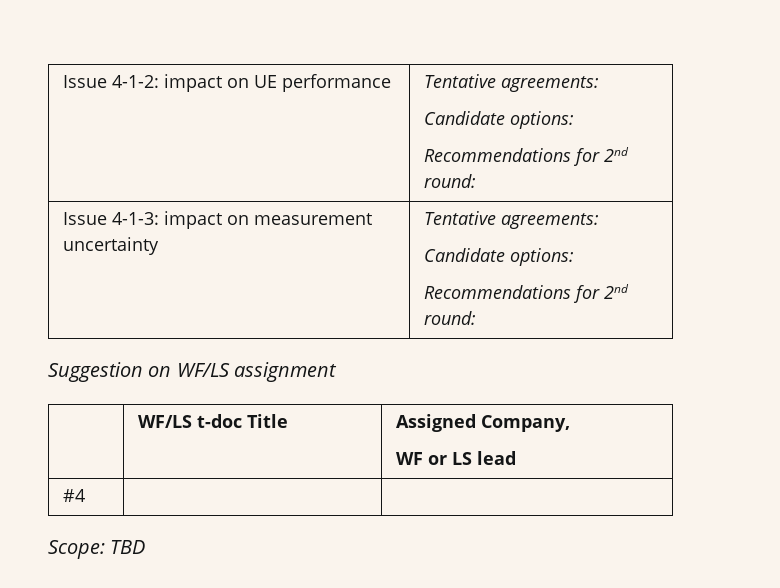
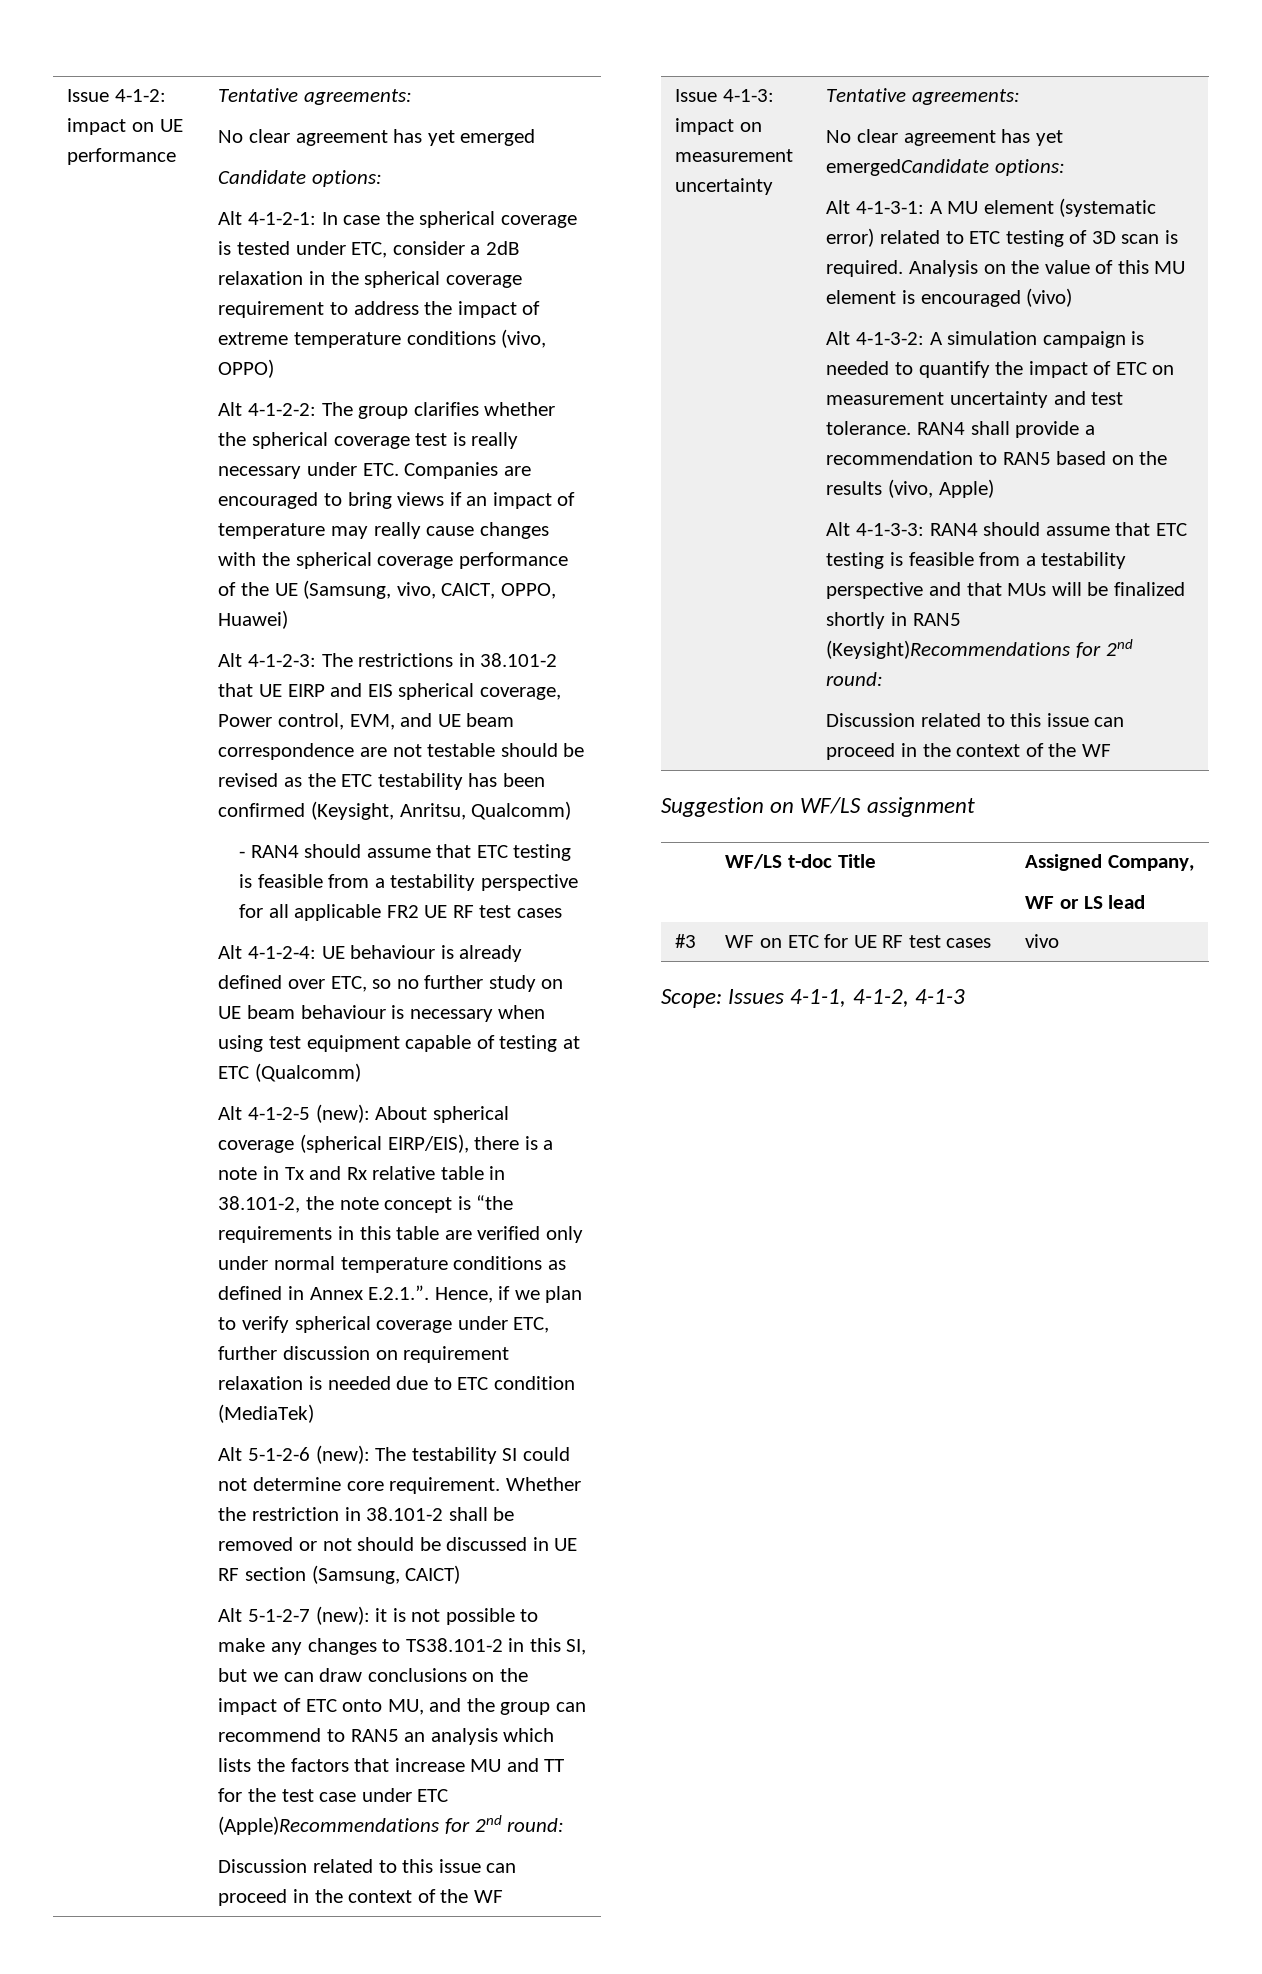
[424,111,575,129] [424,147,630,166] [424,174,477,188] Candidate options: // Recommendations for 2nd round: -> [218,129,536,146] [218,170,382,187] [218,211,577,228] [218,241,519,258] [218,271,522,288] [218,301,541,318] [218,329,547,348] [218,359,275,378] [218,402,556,419] [218,432,519,449] [218,462,531,479] [218,492,576,509] [218,522,549,539] [218,552,568,569] [218,580,556,599] [218,610,289,629] [218,653,558,667] [218,683,561,700] [218,713,515,730] [218,743,585,760] [218,773,545,790] [218,801,572,820] [238,844,572,861] [238,874,578,891] [238,904,562,921] [218,945,523,962] [218,975,564,992] [218,1005,546,1022] [218,1035,580,1052] [218,1063,361,1082] [218,1104,509,1123] [218,1134,554,1153] [218,1166,506,1180] [218,1195,514,1213] [218,1226,583,1243] [218,1256,566,1273] [218,1285,583,1303] [218,1316,550,1333] [218,1346,510,1363] [218,1376,575,1390] [218,1404,315,1423] [218,1445,570,1464] [218,1477,581,1494] [218,1507,515,1521] [218,1537,578,1551] [218,1565,461,1584] [218,1606,539,1625] [218,1638,587,1655] [218,1668,528,1682] [218,1698,586,1715] [218,1728,555,1745] [218,1758,565,1772] [218,1788,449,1802] [218,1815,565,1835] [218,1859,517,1873] [218,1889,503,1906] No clear agreement has yet emerged // Candidate options: // Alt 4-1-2-1: In case the spherical coverage is tested under ETC, consider a 2dB relaxation in the spherical coverage requirement to address the impact of extreme temperature conditions (vivo, OPPO) // Alt 4-1-2-2: The group clarifies whether the spherical coverage test is really necessary under ETC. Companies are encouraged to bring views if an impact of temperature may really cause changes with the spherical coverage performance of the UE (Samsung, vivo, CAICT, OPPO, Huawei) // Alt 4-1-2-3: The restrictions in 38.101-2 that UE EIRP and EIS spherical coverage, Power control, EVM, and UE beam correspondence are not testable should be revised as the ETC testability has been confirmed (Keysight, Anritsu, Qualcomm) // - RAN4 should assume that ETC testing is feasible from a testability perspective for all applicable FR2 UE RF test cases // Alt 4-1-2-4: UE behaviour is already defined over ETC, so no further study on UE beam behaviour is necessary when using test equipment capable of testing at ETC (Qualcomm) // Alt 4-1-2-5 (new): About spherical coverage (spherical EIRP/EIS), there is a note in Tx and Rx relative table in 38.101-2, the note concept is “the requirements in this table are verified only under normal temperature conditions as defined in Annex E.2.1.”. Hence, if we plan to verify spherical coverage under ETC, further discussion on requirement relaxation is needed due to ETC condition (MediaTek) // Alt 5-1-2-6 (new): The testability SI could not determine core requirement. Whether the restriction in 38.101-2 shall be removed or not should be discussed in UE RF section (Samsung, CAICT) // Alt 5-1-2-7 (new): it is not possible to make any changes to TS38.101-2 in this SI, but we can draw conclusions on the impact of ETC onto MU, and the group can recommend to RAN5 an analysis which lists the factors that increase MU and TT for the test case under ETC (Apple)Recommendations for 2nd round: // Discussion related to this issue can proceed in the context of the WF
[424,248,575,266] [424,284,630,303] [424,311,477,325] Candidate options: // Recommendations for 2nd round: -> [826,129,1063,146] [826,159,1065,176] [826,198,1157,217] [826,228,1178,247] [826,260,1186,277] [826,288,1073,307] [826,331,1145,348] [826,361,1175,378] [826,391,1124,408] [826,421,1095,438] [826,451,1168,465] [826,479,994,498] [826,522,1187,536] [826,552,1127,569] [826,582,1185,599] [826,612,961,629] [826,639,1133,659] [826,672,884,686] [826,713,1125,727] [826,743,1111,760] No clear agreement has yet emergedCandidate options: // Alt 4-1-3-1: A MU element (systematic error) related to ETC testing of 3D scan is required. Analysis on the value of this MU element is encouraged (vivo) // Alt 4-1-3-2: A simulation campaign is needed to quantify the impact of ETC on measurement uncertainty and test tolerance. RAN4 shall provide a recommendation to RAN5 based on the results (vivo, Apple) // Alt 4-1-3-3: RAN4 should assume that ETC testing is feasible from a testability perspective and that MUs will be finalized shortly in RAN5 (Keysight)Recommendations for 2nd round: // Discussion related to this issue can proceed in the context of the WF
[63,489,86,502] [48,540,146,559] #4 | | // Scope: TBD -> [675,934,697,948] [725,934,992,948] [1025,934,1060,948] [661,989,965,1008] #3 | WF on ETC for UE RF test cases | vivo // Scope: Issues 4-1-1, 4-1-2, 4-1-3

